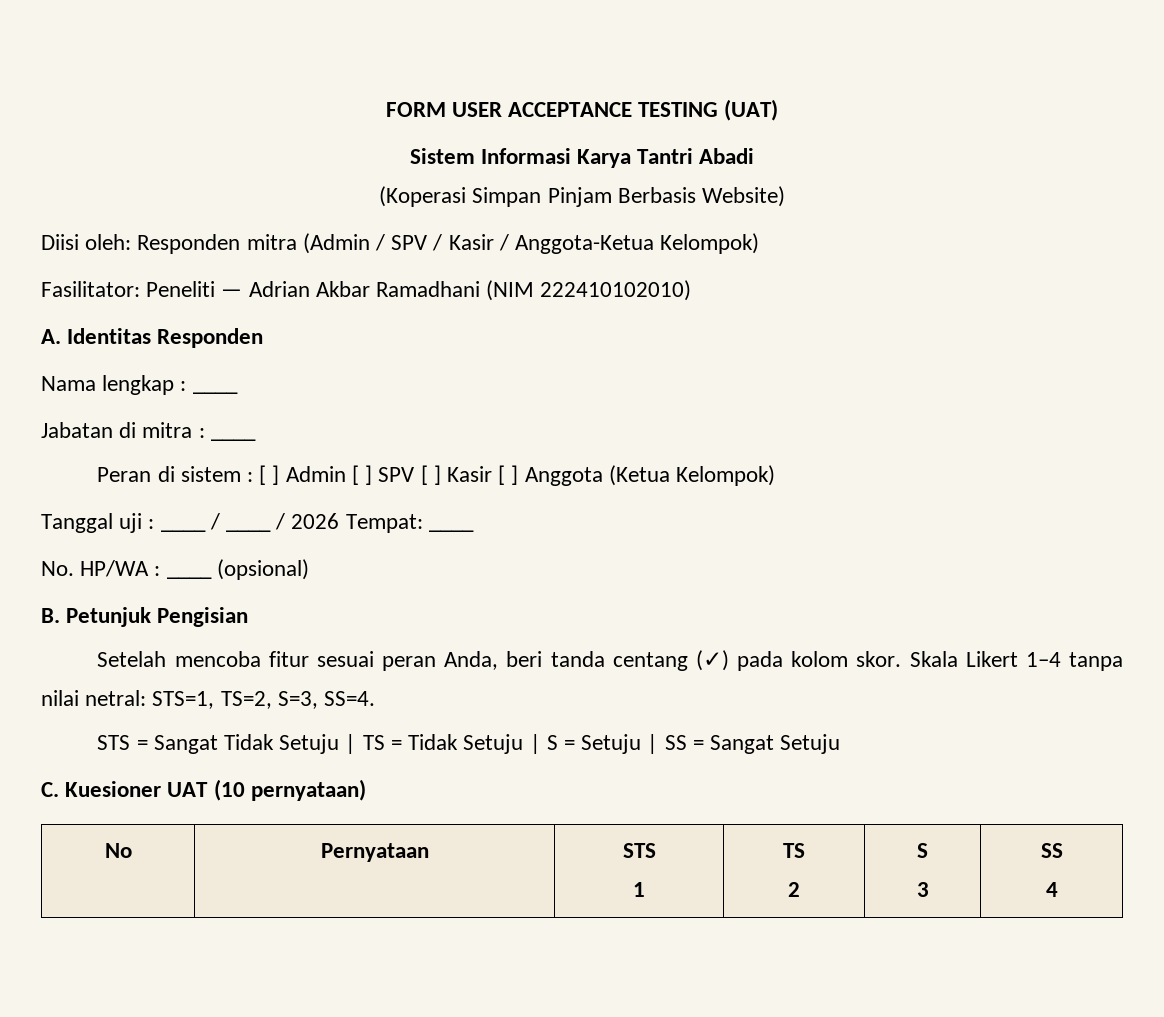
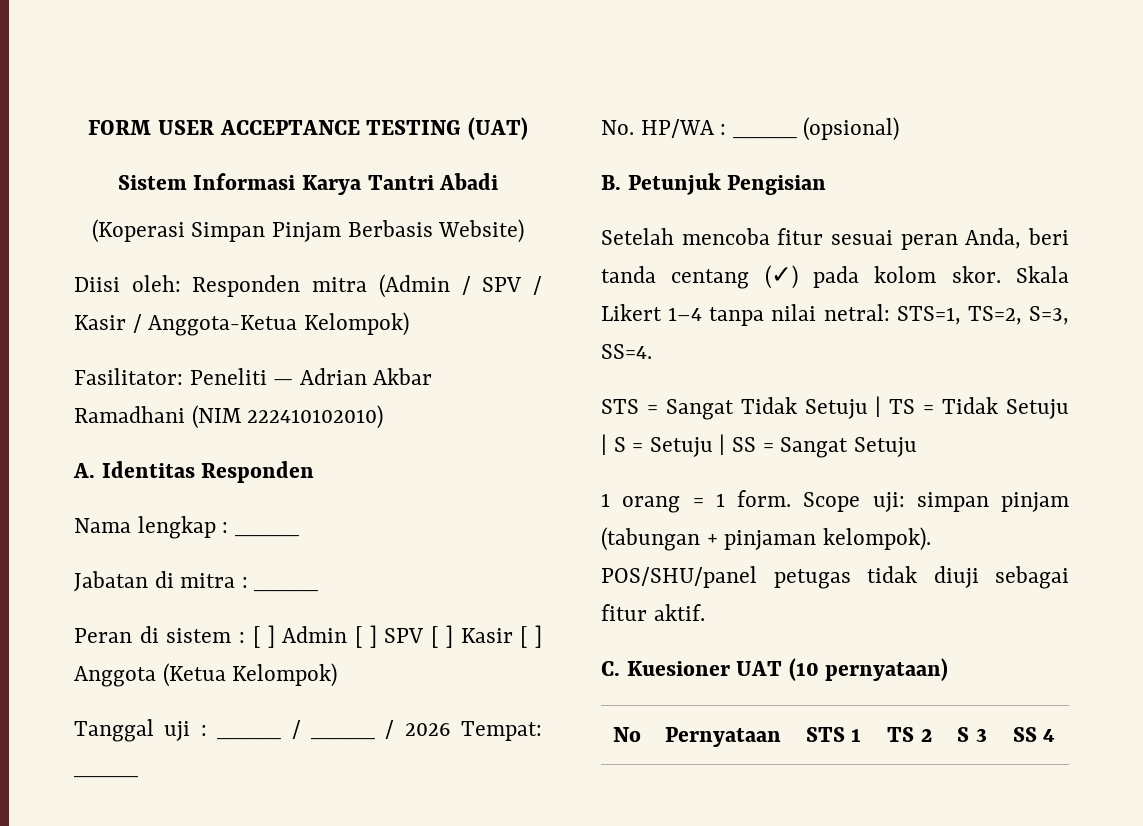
(841, 744) none -> [601,490,1069,513] [601,527,931,551] [601,566,1069,589] [601,604,705,621] // 1 orang = 1 form. Scope uji: simpan pinjam (tabungan + pinjaman kelompok). POS/SHU/panel petugas tidak diuji sebagai fitur aktif.
(656, 850) // -> (845, 734) none
(805, 850) // -> (915, 734) none
(928, 850) // -> (970, 734) none
(1063, 850) // -> (1037, 734) none

